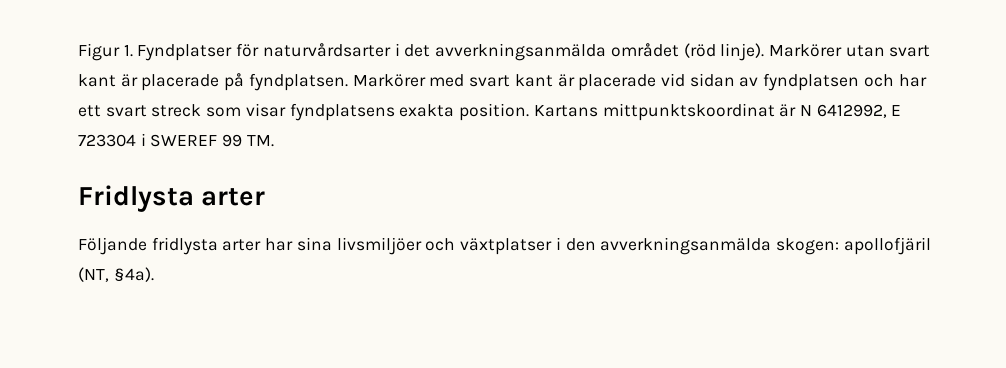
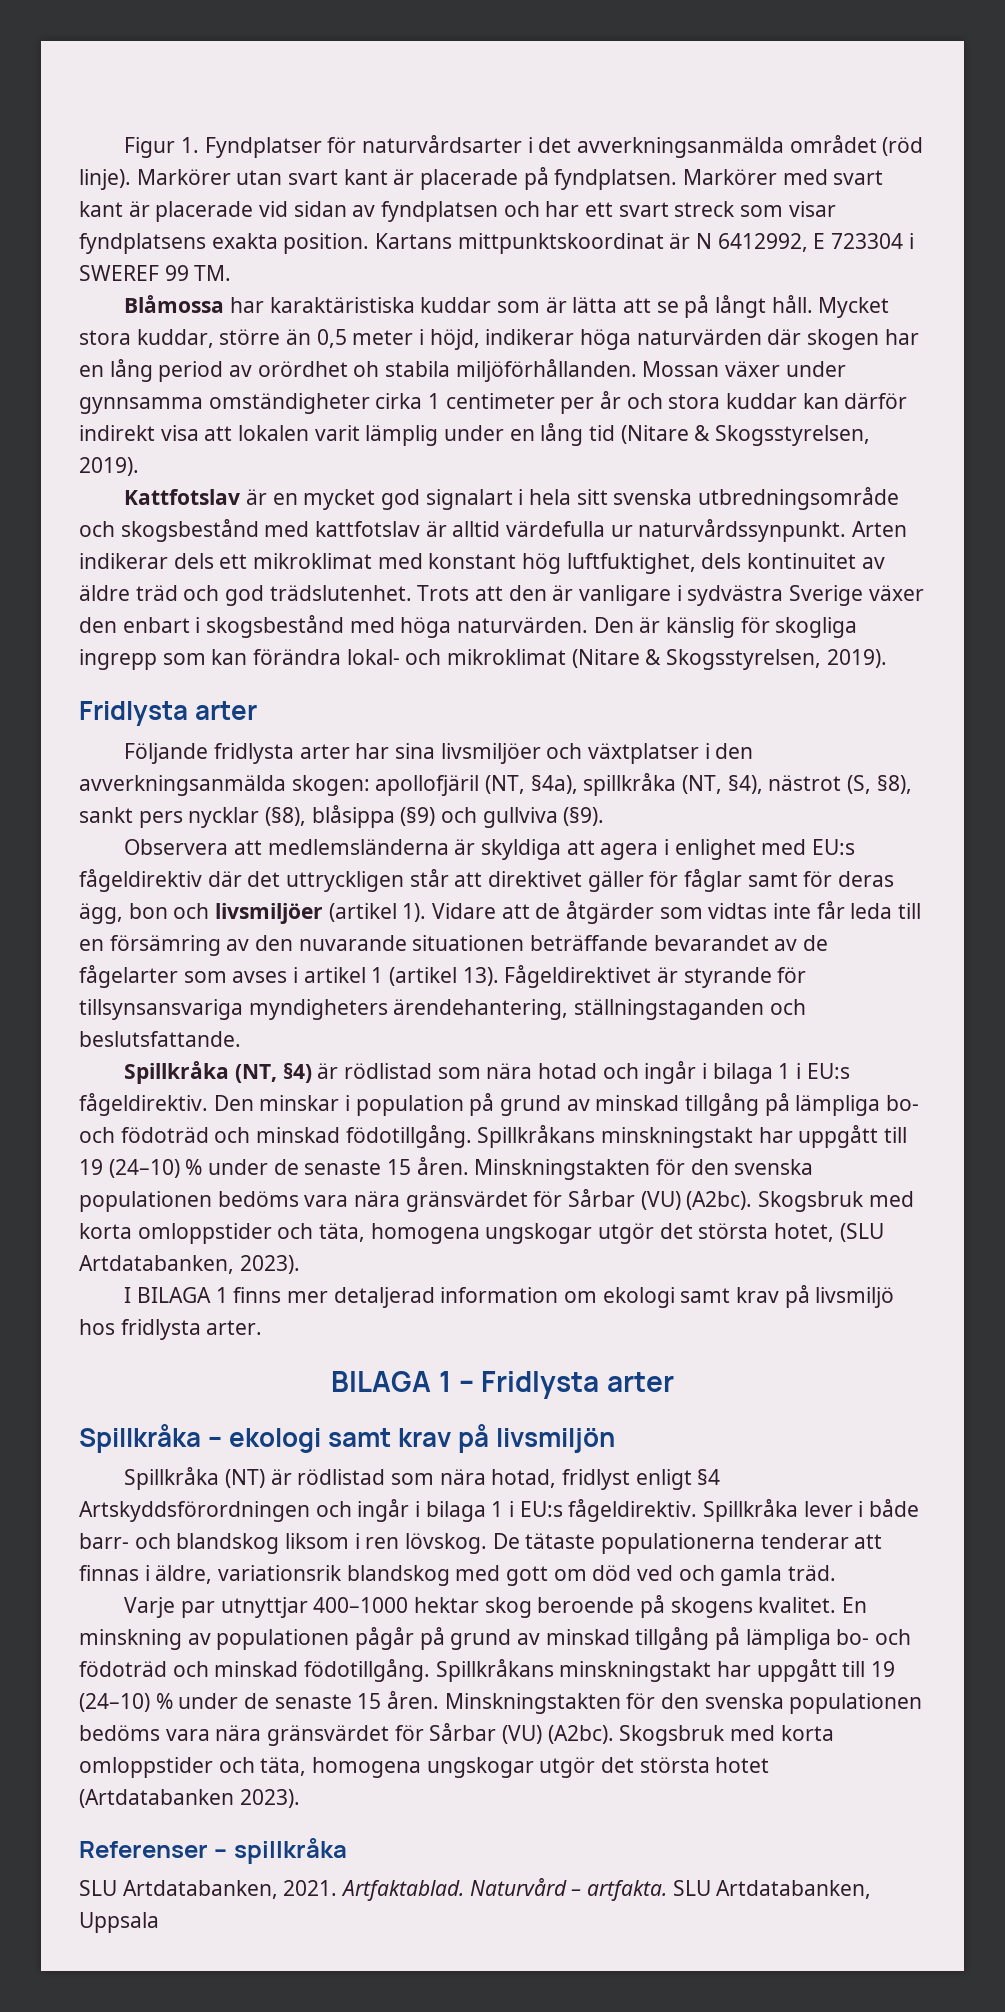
(274, 141) none -> [124,295,890,318] [79,329,919,350] [79,359,846,382] [79,391,908,414] [79,423,871,446] [79,457,139,476] [124,487,900,510] [79,519,908,542] [79,553,885,574] [79,585,924,606] [79,615,858,638] [79,649,887,670] // Blåmossa har karaktäristiska kuddar som är lätta att se på långt håll. Mycket stora kuddar, större än 0,5 meter i höjd, indikerar höga naturvärden där skogen har en lång period av orördhet oh stabila miljöförhållanden. Mossan växer under gynnsamma omständigheter cirka 1 centimeter per år och stora kuddar kan därför indirekt visa att lokalen varit lämplig under en lång tid (Nitare & Skogsstyrelsen, 2019). // Kattfotslav är en mycket god signalart i hela sitt svenska utbredningsområde och skogsbestånd med kattfotslav är alltid värdefulla ur naturvårdssynpunkt. Arten indikerar dels ett mikroklimat med konstant hög luftfuktighet, dels kontinuitet av äldre träd och god trädslutenhet. Trots att den är vanligare i sydvästra Sverige växer den enbart i skogsbestånd med höga naturvärden. Den är känslig för skogliga ingrepp som kan förändra lokal- och mikroklimat (Nitare & Skogsstyrelsen, 2019).
[113,267,154,282] §4a). -> [530,773,912,796] [79,805,605,828] [124,839,856,860] [79,869,895,892] [79,901,922,924] [79,935,829,956] [79,965,807,988] [79,999,806,1020] [79,1031,241,1047] [124,1061,850,1084] [79,1093,920,1116] [79,1125,908,1148] [79,1157,814,1180] [79,1189,914,1212] [79,1223,884,1244] [79,1255,300,1274] [124,1285,895,1308] [79,1319,263,1340] [331,1371,674,1399] [79,1424,616,1453] [124,1467,721,1490] [79,1499,920,1522] [79,1533,883,1554] [79,1565,837,1586] [124,1595,868,1618] [79,1627,912,1650] [79,1659,896,1682] [79,1691,923,1714] [79,1723,834,1746] [79,1757,770,1778] [79,1789,300,1808] [79,1838,347,1864] [79,1878,872,1901] [79,1912,159,1933] §4a), spillkråka (NT, §4), nästrot (S, §8), sankt pers nycklar (§8), blåsippa (§9) och gullviva (§9). // Observera att medlemsländerna är skyldiga att agera i enlighet med EU:s fågeldirektiv där det uttryckligen står att direktivet gäller för fåglar samt för deras ägg, bon och livsmiljöer (artikel 1). Vidare att de åtgärder som vidtas inte får leda till en försämring av den nuvarande situationen beträffande bevarandet av de fågelarter som avses i artikel 1 (artikel 13). Fågeldirektivet är styrande för tillsynsansvariga myndigheters ärendehantering, ställningstaganden och beslutsfattande. // Spillkråka (NT, §4) är rödlistad som nära hotad och ingår i bilaga 1 i EU:s fågeldirektiv. Den minskar i population på grund av minskad tillgång på lämpliga bo- och födoträd och minskad födotillgång. Spillkråkans minskningstakt har uppgått till 19 (24–10) % under de senaste 15 åren. Minskningstakten för den svenska populationen bedöms vara nära gränsvärdet för Sårbar (VU) (A2bc). Skogsbruk med korta omloppstider och täta, homogena ungskogar utgör det största hotet, (SLU Artdatabanken, 2023). // I BILAGA 1 finns mer detaljerad information om ekologi samt krav på livsmiljö hos fridlysta arter. // BILAGA 1 – Fridlysta arter // Spillkråka – ekologi samt krav på livsmiljön // Spillkråka (NT) är rödlistad som nära hotad, fridlyst enligt §4 Artskyddsförordningen och ingår i bilaga 1 i EU:s fågeldirektiv. Spillkråka lever i både barr- och blandskog liksom i ren lövskog. De tätaste populationerna tenderar att finnas i äldre, variationsrik blandskog med gott om död ved och gamla träd. // Varje par utnyttjar 400–1000 hektar skog beroende på skogens kvalitet. En minskning av populationen pågår på grund av minskad tillgång på lämpliga bo- och födoträd och minskad födotillgång. Spillkråkans minskningstakt har uppgått till 19 (24–10) % under de senaste 15 åren. Minskningstakten för den svenska populationen bedöms vara nära gränsvärdet för Sårbar (VU) (A2bc). Skogsbruk med korta omloppstider och täta, homogena ungskogar utgör det största hotet (Artdatabanken 2023). // Referenser – spillkråka // SLU Artdatabanken, 2021. Artfaktablad. Naturvård – artfakta. SLU Artdatabanken, Uppsala

